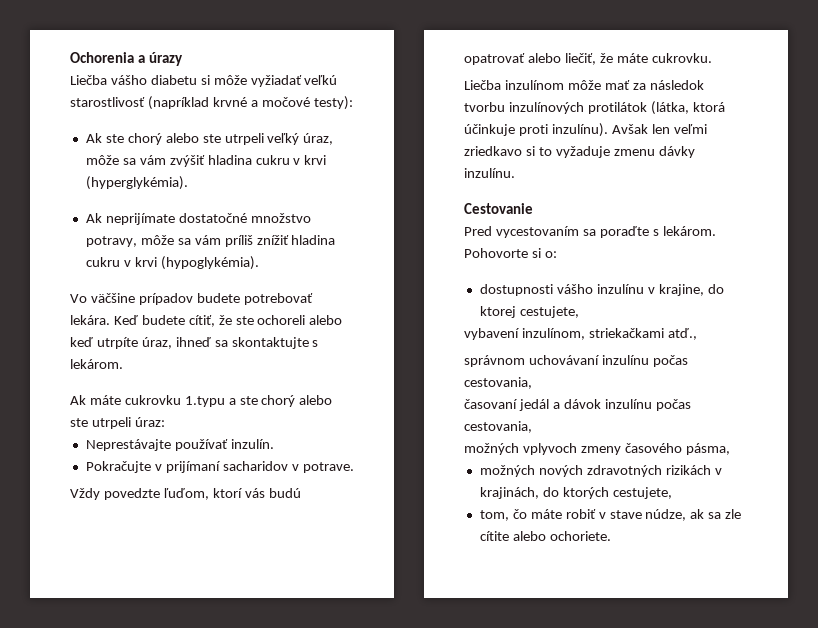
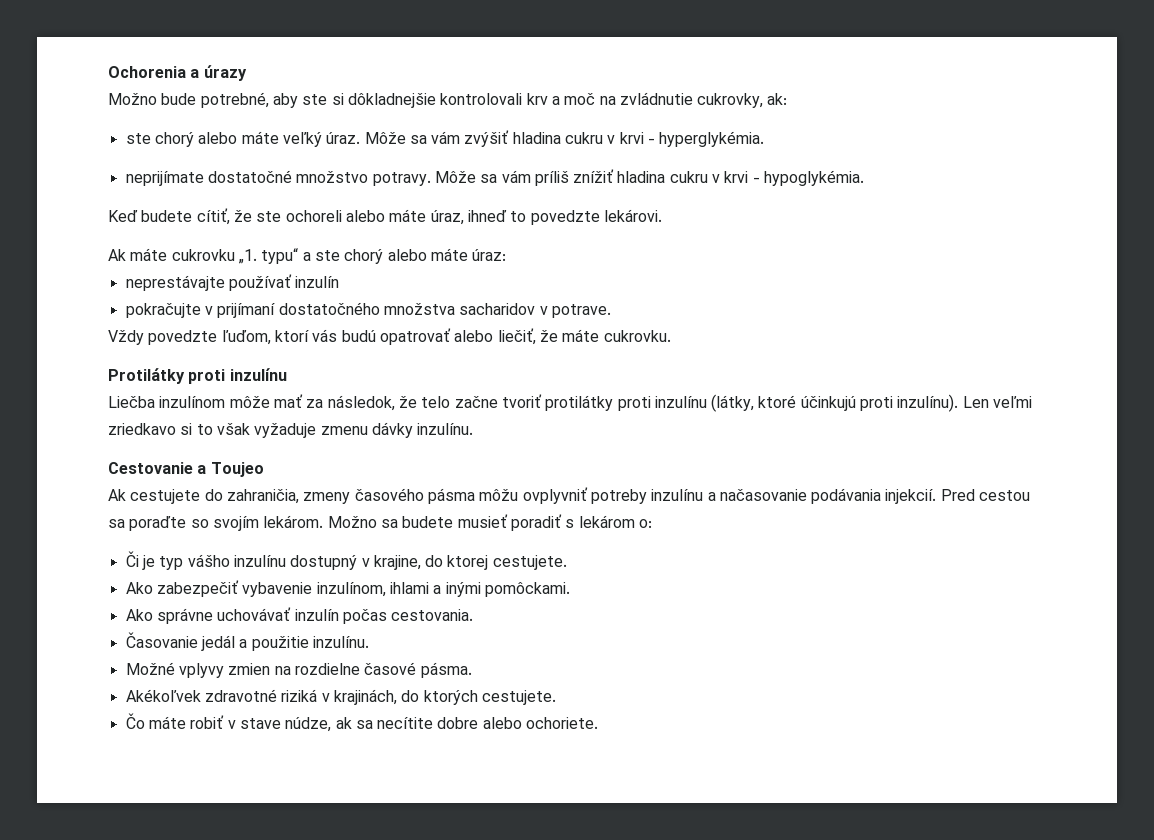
[70,75,338,87] [70,96,353,110] [85,133,334,145] [85,155,119,165] Liečba vášho diabetu si môže vyžiadať veľkú starostlivosť (napríklad krvné a močové testy): // Ak ste chorý alebo ste utrpeli veľký úraz, môže -> [108,92,788,108] [125,131,406,147] Možno bude potrebné, aby ste si dôkladnejšie kontrolovali krv a moč na zvládnutie cukrovky, ak: // ste chorý alebo máte veľký úraz. Môže
[85,176,188,190] [85,213,102,223] (hyperglykémia). // Ak -> [648,131,765,147] - hyperglykémia. //
[85,235,174,247] potravy, môže -> [372,171,476,186] potravy. Môže
[160,256,259,270] [70,293,313,305] [70,315,110,325] (hypoglykémia). // Vo väčšine prípadov budete potrebovať lekára. -> [752,170,865,186] - hypoglykémia. //
[70,337,319,349] [70,359,123,369] keď utrpíte úraz, ihneď sa skontaktujte s lekárom. -> [389,209,662,225] máte úraz, ihneď to povedzte lekárovi.
[184,396,225,407] 1.typu -> [237,248,299,264] „1. typu“
[70,417,131,429] ste utrpeli -> [430,248,468,261] máte
[85,439,274,451] [85,461,220,473] Neprestávajte používať inzulín. // Pokračujte v prijímaní -> [125,274,340,291] [125,302,455,318] neprestávajte používať inzulín // pokračujte v prijímaní dostatočného množstva
(712, 58) none -> [108,368,287,384] // Protilátky proti inzulínu
[649,80,704,90] [464,101,725,115] [464,123,670,137] následok tvorbu inzulínových protilátok (látka, ktorá účinkuje proti inzulínu). Avšak len -> [327,394,989,412] následok, že telo začne tvoriť protilátky proti inzulínu (látky, ktoré účinkujú proti inzulínu). Len
(552, 151) none -> [216,423,250,435] však
[464,226,716,238] [464,248,557,258] [479,284,553,296] // Pred vycestovaním sa poraďte s lekárom. Pohovorte si o: // dostupnosti -> [197,462,264,477] [108,487,1031,504] [108,514,652,531] [125,551,184,570] a Toujeo // Ak cestujete do zahraničia, zmeny časového pásma môžu ovplyvniť potreby inzulínu a načasovanie podávania injekcií. Pred cestou sa poraďte so svojím lekárom. Možno sa budete musieť poradiť s lekárom o: // Či je typ
(644, 289) none -> [290,555,358,570] dostupný
[519,306,579,318] [464,328,697,340] [464,355,688,367] [464,377,532,389] [464,399,691,411] [464,421,532,433] [464,443,730,455] [479,465,711,477] cestujete, // vybavení inzulínom, striekačkami atď., // správnom uchovávaní inzulínu počas cestovania, // časovaní jedál a dávok inzulínu počas cestovania, // možných vplyvoch zmeny časového pásma, // možných nových zdravotných rizikách -> [492,555,567,570] [125,580,570,597] [125,607,474,624] [125,632,369,651] [125,662,472,678] [125,689,318,702] cestujete. // Ako zabezpečiť vybavenie inzulínom, ihlami a inými pomôckami. // Ako správne uchovávať inzulín počas cestovania. // Časovanie jedál a použitie inzulínu. // Možné vplyvy zmien na rozdielne časové pásma. // Akékoľvek zdravotné riziká
[612,487,672,499] [479,509,527,521] cestujete, // tom, čo -> [481,690,556,705] [125,713,145,729] cestujete. // Čo
[725,509,742,519] [479,531,509,541] zle cítite -> [377,717,479,729] necítite dobre

